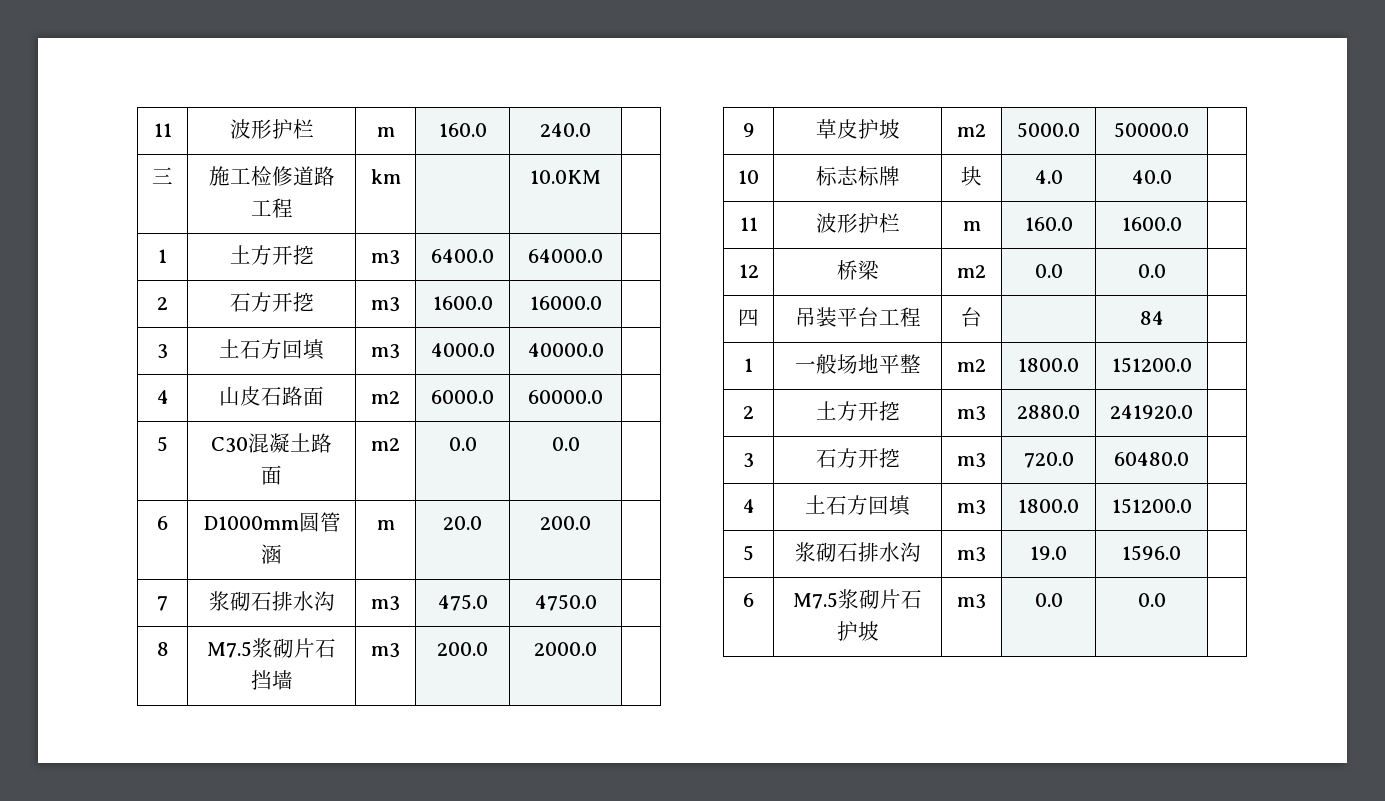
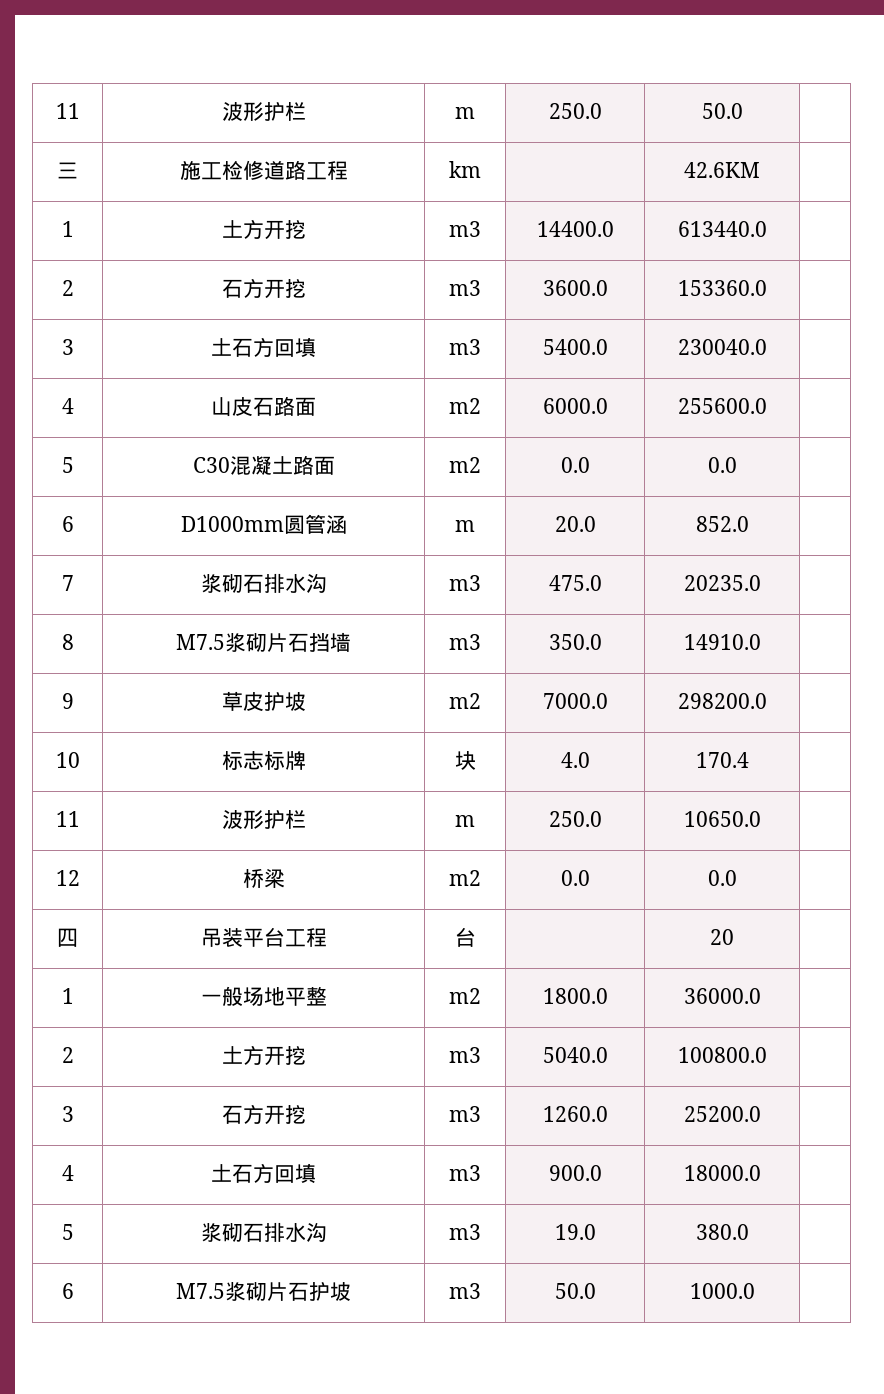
[153,123,172,137] [229,119,314,139] [376,127,395,137] [438,123,487,137] [540,123,591,137] 11 | 波形护栏 | m | 160.0 | 240.0 -> [55,103,80,119] [221,102,306,121] [455,107,475,119] [548,103,602,119] [701,103,743,119] 11 | 波形护栏 | m | 250.0 | 50.0
[530,170,601,184] 10.0KM -> [684,162,760,178] 42.6KM
[431,249,494,263] [528,249,603,263] 6400.0 | 64000.0 -> [536,221,614,237] [677,221,767,237] 14400.0 | 613440.0
[432,296,493,310] [529,296,602,310] 1600.0 | 16000.0 -> [542,280,608,296] [677,280,767,296] 3600.0 | 153360.0
[430,343,495,357] [527,343,604,357] 4000.0 | 40000.0 -> [542,339,608,355] [677,339,767,355] 5400.0 | 230040.0
[528,390,603,404] 60000.0 -> [677,398,767,414] 255600.0
[540,516,591,530] 200.0 -> [695,516,749,532] 852.0
[534,594,597,611] 4750.0 -> [683,575,761,591] 20235.0
[437,642,488,656] [534,642,597,656] 200.0 | 2000.0 -> [548,634,602,650] [683,634,761,650] 350.0 | 14910.0
[1017,122,1080,138] [1114,122,1189,138] 5000.0 | 50000.0 -> [542,693,608,709] [677,693,767,709] 7000.0 | 298200.0
[1131,170,1172,184] [739,217,758,231] [815,213,900,233] [962,221,981,231] [1024,217,1073,231] [1121,217,1182,231] 40.0 | // 11 | 波形护栏 | m | 160.0 | 1600.0 -> [695,752,749,768] [55,811,80,827] [221,810,306,829] [455,815,475,827] [548,811,602,827] [683,811,761,827] 170.4 | // 11 | 波形护栏 | m | 250.0 | 10650.0
[1139,311,1164,325] 84 -> [710,929,734,945] 20
[1111,357,1192,373] 151200.0 -> [683,988,761,1004] 36000.0
[1017,405,1080,419] [1110,405,1193,419] 2880.0 | 241920.0 -> [542,1047,608,1063] [677,1047,767,1063] 5040.0 | 100800.0
[1023,452,1074,468] [1114,452,1189,466] 720.0 | 60480.0 -> [542,1106,608,1122] [683,1106,761,1122] 1260.0 | 25200.0
[1018,499,1079,513] [1111,498,1192,514] 1800.0 | 151200.0 -> [548,1165,602,1181] [683,1165,761,1181] 900.0 | 18000.0
[1122,545,1181,561] 1596.0 -> [695,1224,749,1240] 380.0
[1034,593,1063,607] [1137,593,1166,607] 0.0 | 0.0 -> [554,1283,596,1299] [689,1283,755,1299] 50.0 | 1000.0

